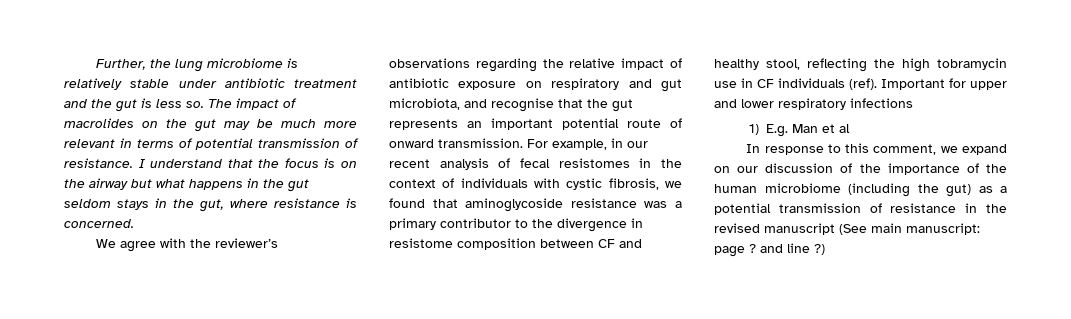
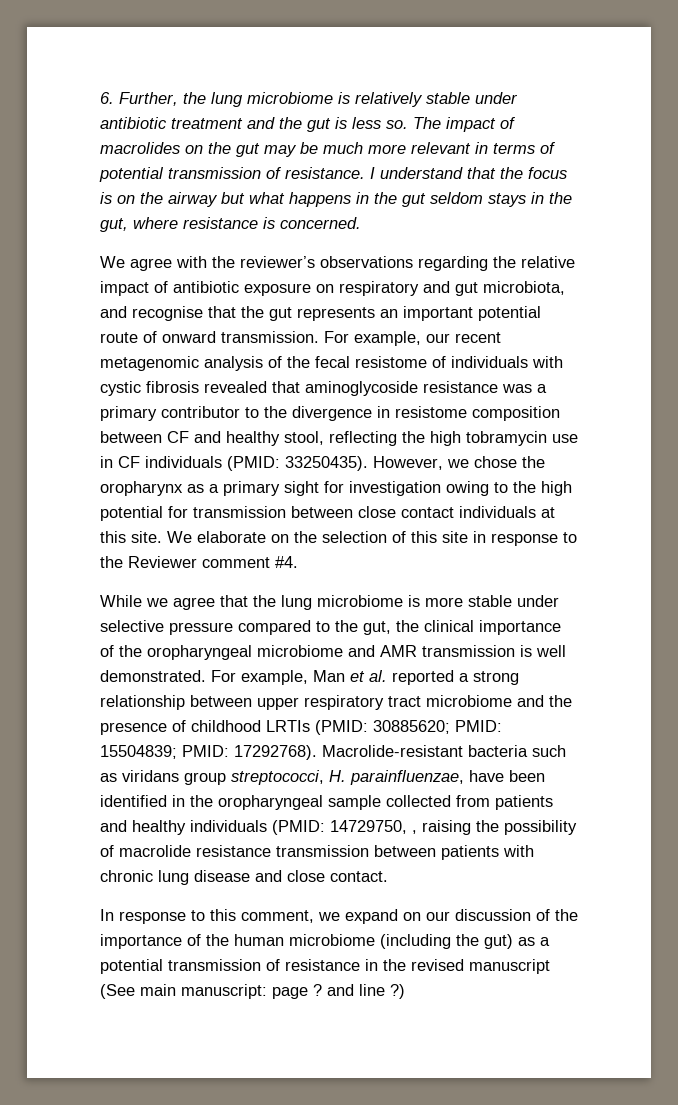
(96, 64) none -> [100,92,114,104] 6.
[611,138,623,148] in -> (421, 338) none
(430, 163) none -> [100,356,199,371] metagenomic
[520,158,682,168] [389,179,436,188] fecal resistomes in the context -> [287,356,427,368] the fecal resistome
[608,178,682,190] [389,198,425,208] fibrosis, we found -> [146,381,267,393] fibrosis revealed
[849,78,1007,90] [714,98,913,110] [748,124,850,137] (ref). Important for upper and lower respiratory infections // 1) E.g. Man et al -> [227,456,545,471] [100,481,572,496] [100,506,555,521] [100,531,577,546] [100,556,298,568] [100,595,559,610] [100,620,561,635] [100,645,566,660] [100,670,519,685] [100,695,572,710] [100,720,502,735] [100,745,566,760] [100,770,545,785] [100,795,553,810] [100,820,577,835] [100,845,534,860] [100,870,388,885] (PMID: 33250435). However, we chose the oropharynx as a primary sight for investigation owing to the high potential for transmission between close contact individuals at this site. We elaborate on the selection of this site in response to the Reviewer comment #4. // While we agree that the lung microbiome is more stable under selective pressure compared to the gut, the clinical importance of the oropharyngeal microbiome and AMR transmission is well demonstrated. For example, Man et al. reported a strong relationship between upper respiratory tract microbiome and the presence of childhood LRTIs (PMID: 30885620; PMID: 15504839; PMID: 17292768). Macrolide-resistant bacteria such as viridans group streptococci, H. parainfluenzae, have been identified in the oropharyngeal sample collected from patients and healthy individuals (PMID: 14729750, , raising the possibility of macrolide resistance transmission between patients with chronic lung disease and close contact.

